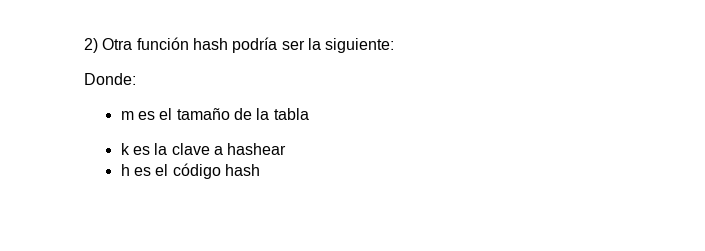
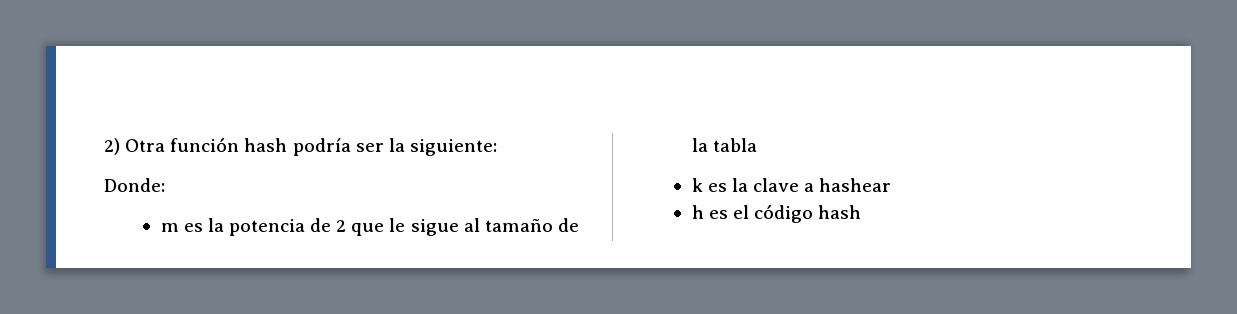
[159,108,173,120] el -> [207,218,480,236] la potencia de 2 que le sigue al

